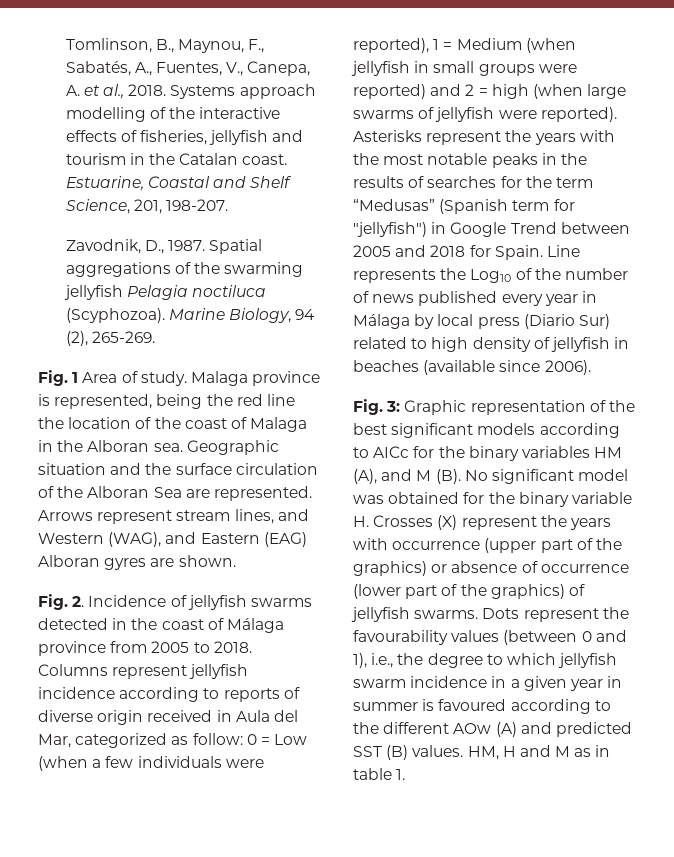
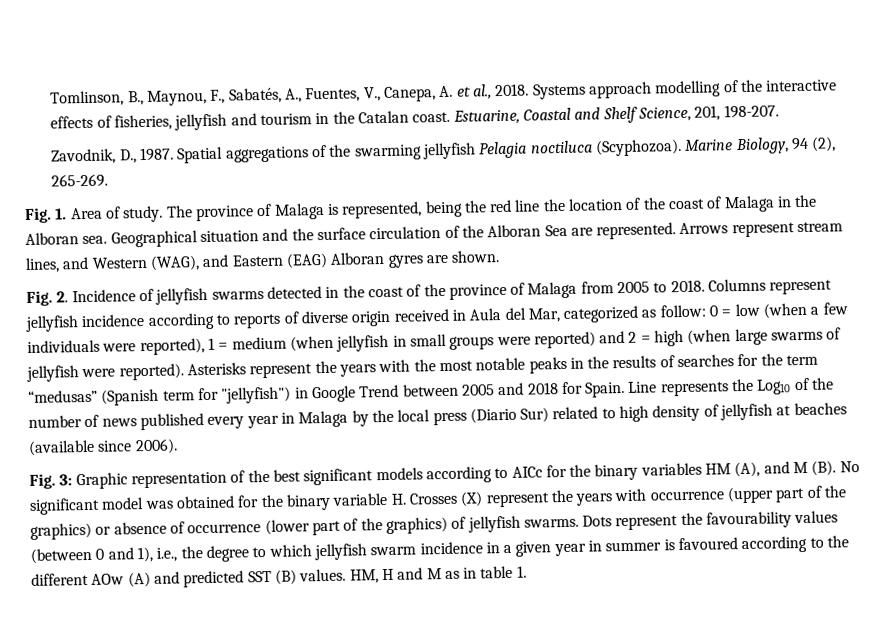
[72,372,79,383] 1 -> [55,208,68,220] 1.
[190,371,321,386] Malaga province -> [166,202,325,222] The province of Malaga
[186,440,279,455] Geographic -> [110,230,198,248] Geographical
[226,618,284,633] [38,641,106,656] Málaga province -> [423,281,578,300] the province of Malaga
[274,734,308,745] Low -> [734,303,760,317] low
[456,38,522,50] Medium -> [231,336,287,350] medium
[353,199,435,211] “Medusas” -> [28,389,98,403] “medusas”
[353,314,435,329] Málaga by -> [298,409,394,428] Malaga by the
[614,337,630,349] in -> [776,405,792,416] at

